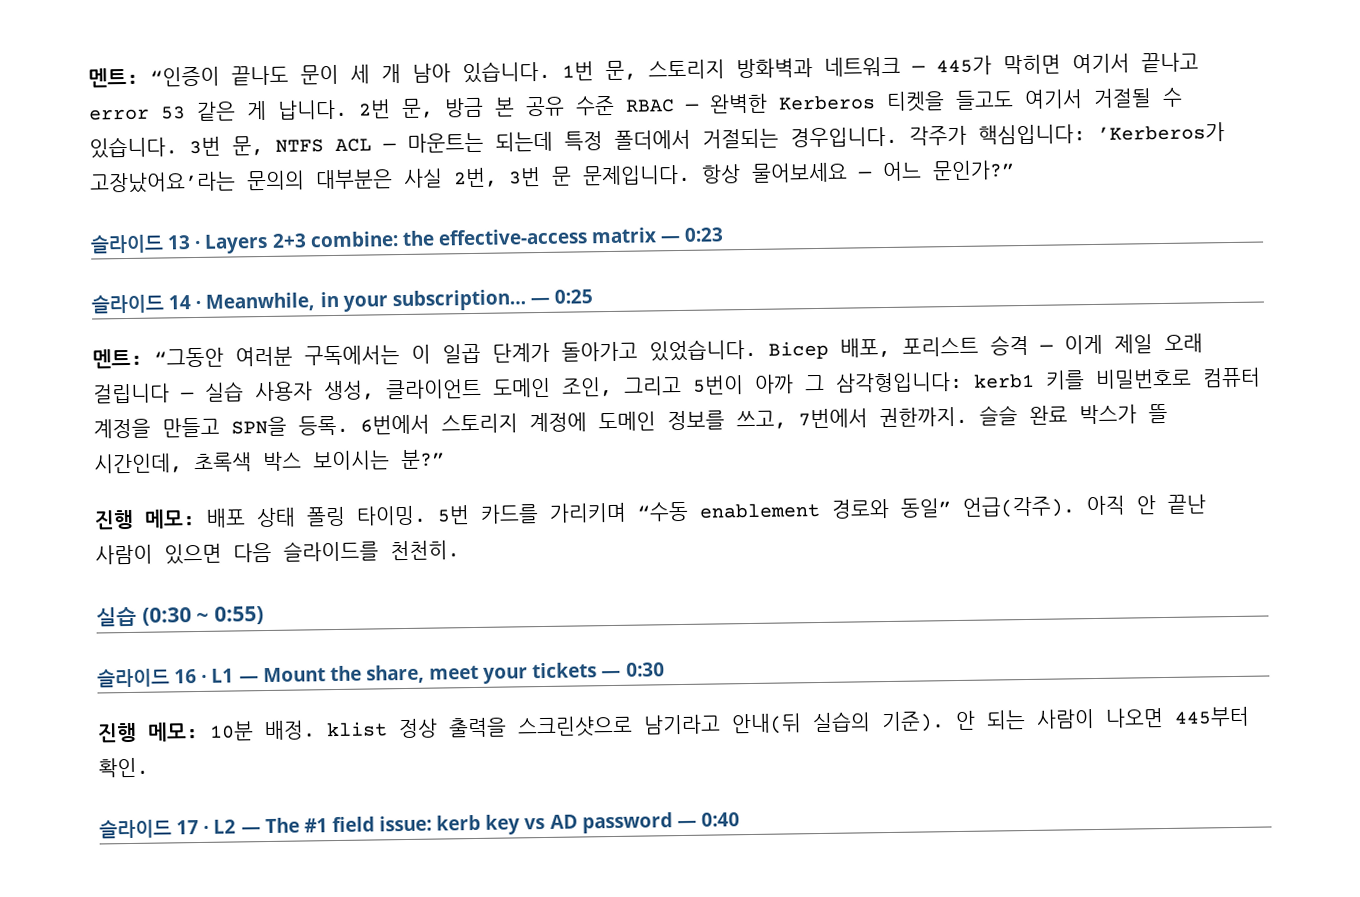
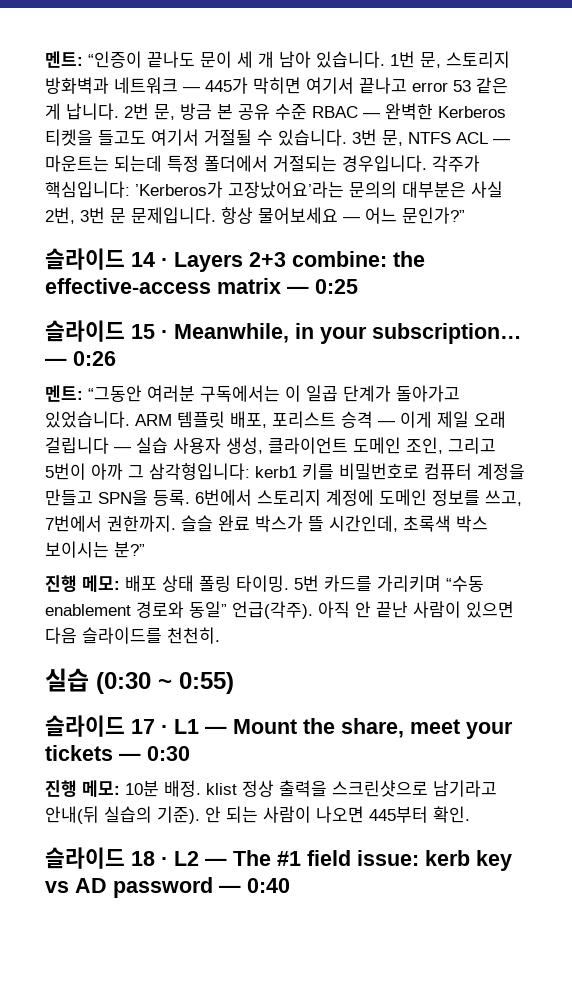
[167,235,192,250] 13 -> [131,252,155,267] 14
[684,227,725,242] [91,294,192,314] 0:23 // 슬라이드 14 -> [315,279,358,294] [45,320,155,342] 0:25 // 슬라이드 15
[554,289,594,304] 0:25 -> [73,351,116,366] 0:26
[768,340,829,360] Bicep -> [135,411,225,428] ARM 템플릿
[174,669,198,684] 16 -> [131,719,155,734] 17
[176,820,200,835] 17 -> [131,851,155,866] 18

